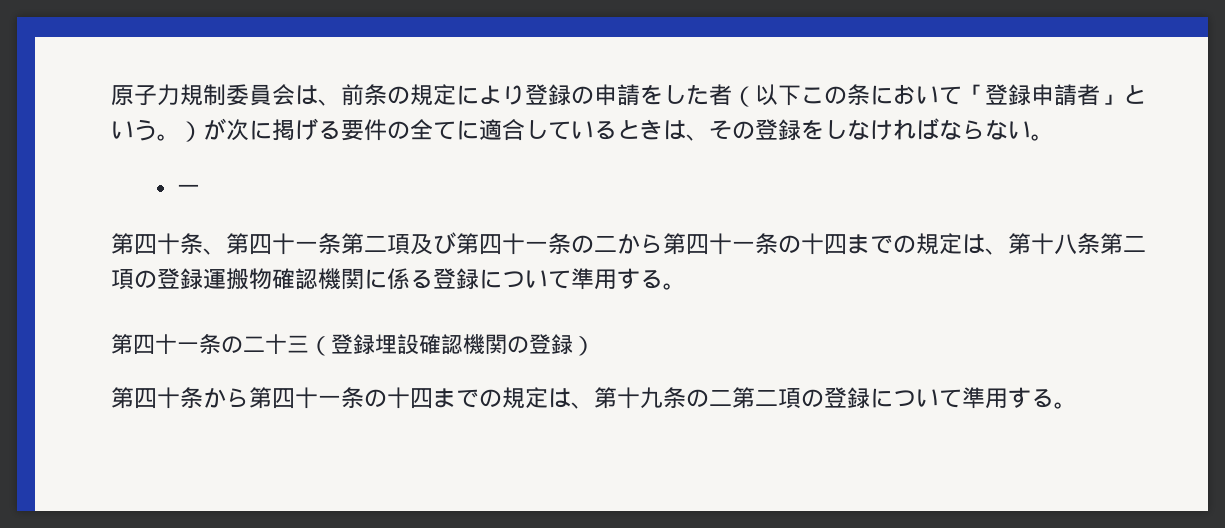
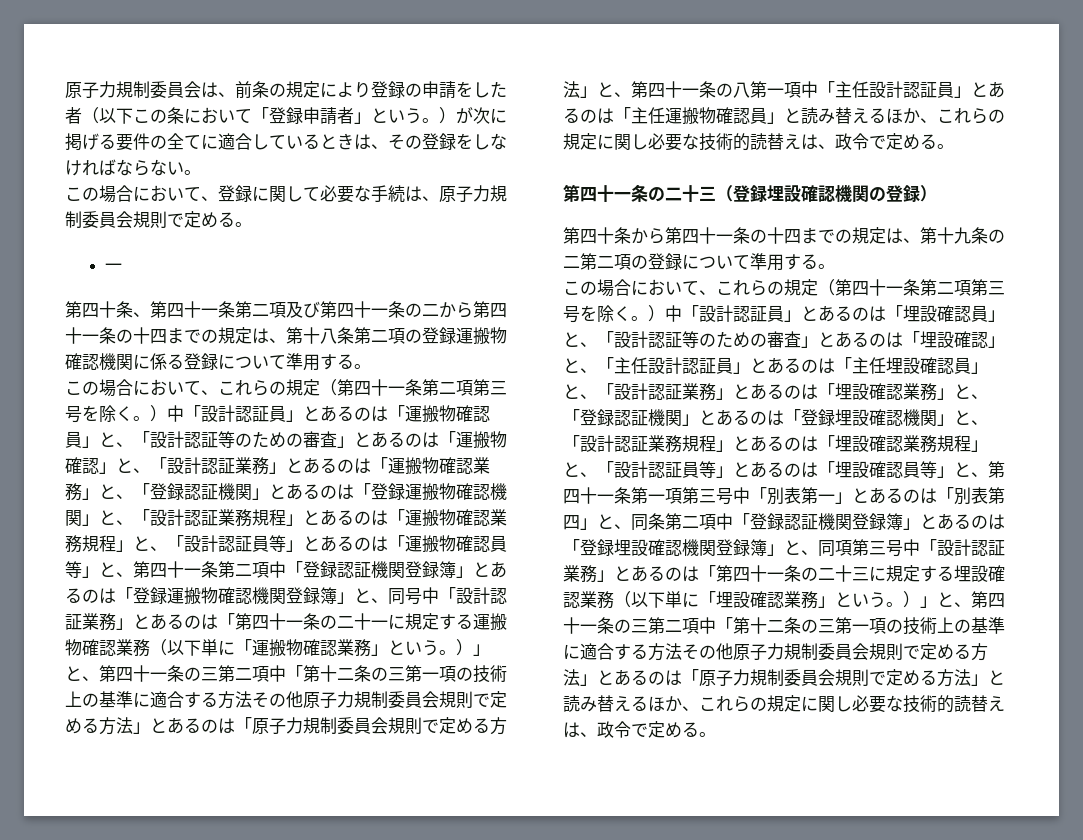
(1054, 137) none -> [65,185,507,203] [65,211,252,229] // この場合において、登録に関して必要な手続は、原子力規制委員会規則で定める。
(686, 286) none -> [65,379,507,397] [65,405,490,423] [65,431,507,449] [65,457,490,475] [65,483,507,501] [65,509,507,527] [65,535,507,553] [65,561,507,578] [65,587,507,605] [65,613,507,631] [65,639,490,657] [65,665,507,683] [65,691,507,709] [65,717,507,735] [563,81,1005,98] [563,107,1005,125] [563,133,954,151] // この場合において、これらの規定（第四十一条第二項第三号を除く。）中「設計認証員」とあるのは「運搬物確認員」と、「設計認証等のための審査」とあるのは「運搬物確認」と、「設計認証業務」とあるのは「運搬物確認業務」と、「登録認証機関」とあるのは「登録運搬物確認機関」と、「設計認証業務規程」とあるのは「運搬物確認業務規程」と、「設計認証員等」とあるのは「運搬物確認員等」と、第四十一条第二項中「登録認証機関登録簿」とあるのは「登録運搬物確認機関登録簿」と、同号中「設計認証業務」とあるのは「第四十一条の二十一に規定する運搬物確認業務（以下単に「運搬物確認業務」という。）」と、第四十一条の三第二項中「第十二条の三第一項の技術上の基準に適合する方法その他原子力規制委員会規則で定める方法」とあるのは「原子力規制委員会規則で定める方法」と、第四十一条の八第一項中「主任設計認証員」とあるのは「主任運搬物確認員」と読み替えるほか、これらの規定に関し必要な技術的読替えは、政令で定める。
(1077, 405) none -> [563,279,1005,297] [563,305,1005,323] [563,331,1005,348] [563,357,988,374] [563,383,988,401] [563,409,988,426] [563,435,988,453] [563,461,1005,478] [563,487,1005,505] [563,513,1005,531] [563,539,1005,557] [563,565,1005,583] [563,591,1005,609] [563,617,1005,635] [563,643,988,661] [563,669,1005,687] [563,695,1005,713] [563,721,716,738] // この場合において、これらの規定（第四十一条第二項第三号を除く。）中「設計認証員」とあるのは「埋設確認員」と、「設計認証等のための審査」とあるのは「埋設確認」と、「主任設計認証員」とあるのは「主任埋設確認員」と、「設計認証業務」とあるのは「埋設確認業務」と、「登録認証機関」とあるのは「登録埋設確認機関」と、「設計認証業務規程」とあるのは「埋設確認業務規程」と、「設計認証員等」とあるのは「埋設確認員等」と、第四十一条第一項第三号中「別表第一」とあるのは「別表第四」と、同条第二項中「登録認証機関登録簿」とあるのは「登録埋設確認機関登録簿」と、同項第三号中「設計認証業務」とあるのは「第四十一条の二十三に規定する埋設確認業務（以下単に「埋設確認業務」という。）」と、第四十一条の三第二項中「第十二条の三第一項の技術上の基準に適合する方法その他原子力規制委員会規則で定める方法」とあるのは「原子力規制委員会規則で定める方法」と読み替えるほか、これらの規定に関し必要な技術的読替えは、政令で定める。

